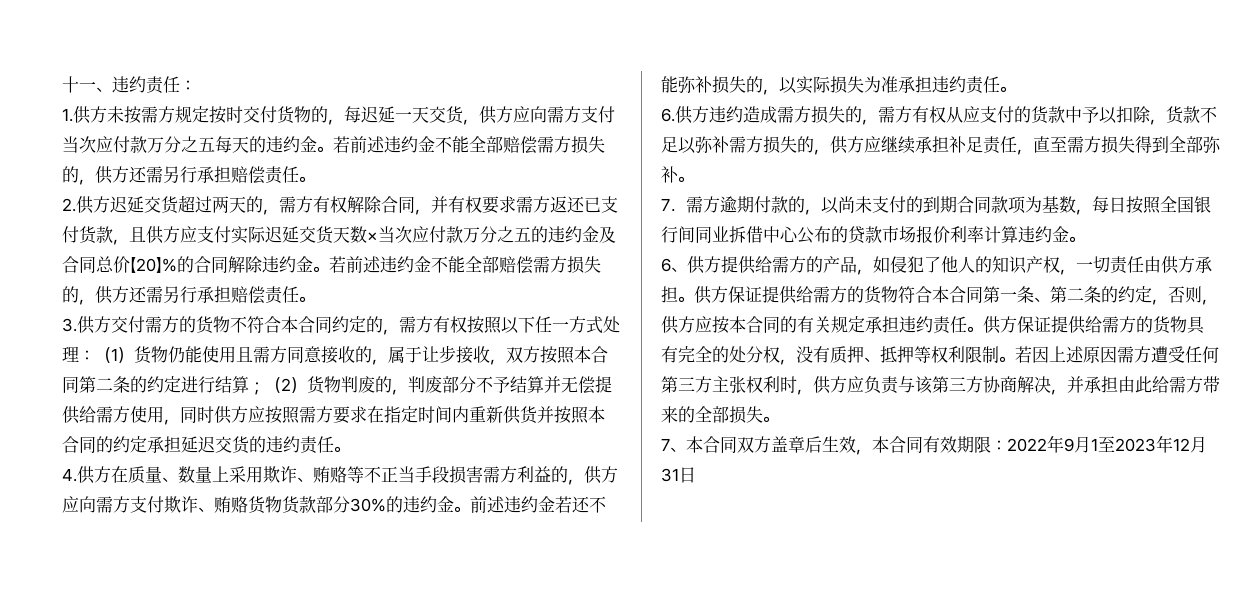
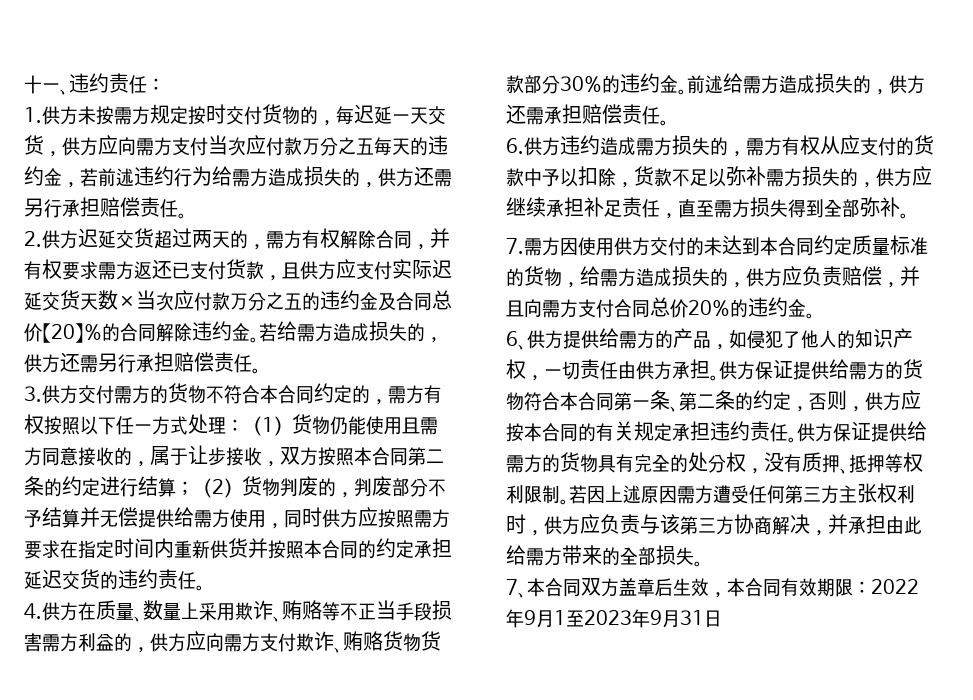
[317,136,571,154] 。若前述违约金不能全部赔偿需方 -> [62,166,304,188] ，若前述违约行为给需方造成
[346,256,567,274] 前述违约金不能全部赔偿需方 -> [277,321,369,342] 给需方造成
[504,496,606,513] [661,76,966,95] 违约金若还不能弥补损失的，以实际损失为准承担违约 -> [723,73,925,95] [506,104,622,125] 给需方造成损失的，供方还需承担赔偿
[661,196,1211,215] [661,226,1018,244] 7．需方逾期付款的，以尚未支付的到期合同款项为基数，每日按照全国银行间同业拆借中心公布的贷款市场报价利率计算 -> [506,235,928,256] [506,266,920,288] [506,297,748,318] 7.需方因使用供方交付的未达到本合同约定质量标准的货物，给需方造成损失的，供方应负责赔偿，并且向需方支付合同总价20%的
[1173,438,1190,451] 12 -> [650,610,662,625] 9

